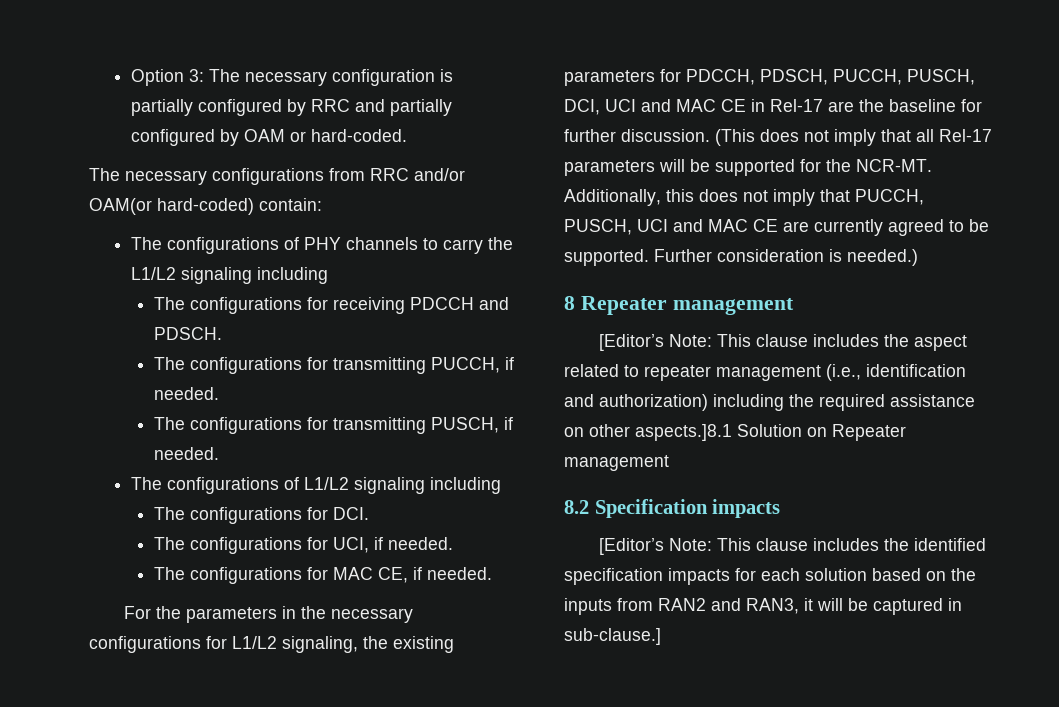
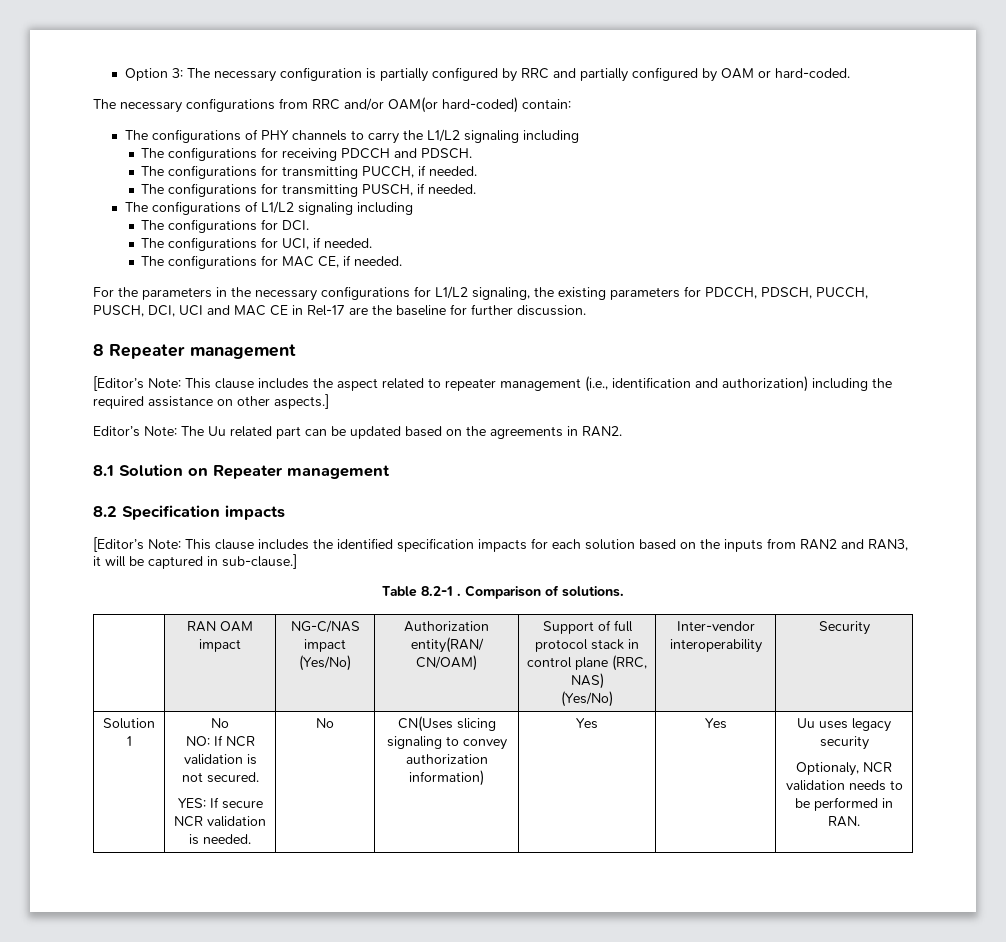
[715,129,992,146] [564,159,932,176] [564,189,924,206] [564,219,989,236] [564,249,918,266] (This does not imply that all Rel-17 parameters will be supported for the NCR-MT. Additionally, this does not imply that PUCCH, PUSCH, UCI and MAC CE are currently agreed to be supported. Further consideration is needed.) -> (586, 310) none
[635,424,732,441] aspects.]8.1 -> [274,394,329,409] [93,426,622,439] [93,465,114,476] aspects.] // Editor’s Note: The Uu related part can be updated based on the agreements in RAN2. // 8.1
(661, 636) none -> [382,585,624,599] [187,621,253,632] [199,639,241,652] [290,620,360,633] [304,639,346,652] [299,655,351,671] [404,621,489,632] [410,637,484,653] [416,655,477,671] [542,620,633,634] [535,639,639,652] [527,655,647,671] [570,673,604,689] [561,691,613,707] [676,621,755,631] [669,639,762,653] [818,621,870,635] [103,718,155,729] [126,736,132,746] [211,718,229,728] [185,735,255,747] [183,754,257,765] [181,772,259,783] [177,797,263,809] [174,816,266,827] [189,834,251,845] [316,718,334,728] [397,716,496,732] [386,736,507,750] [405,754,488,764] [409,770,484,786] [576,718,598,729] [704,718,727,729] [797,718,891,732] [819,736,869,750] [796,762,892,776] [785,780,903,791] [795,797,893,811] [828,816,860,827] // Table 8.2-1 . Comparison of solutions. // | RAN OAM impact | NG-C/NAS impact (Yes/No) | Authorization entity(RAN/ CN/OAM) | Support of full protocol stack in control plane (RRC, NAS) // (Yes/No) | Inter-vendor interoperability | Security // Solution 1 | No // NO: If NCR validation is not secured. // YES: If secure NCR validation is needed. | No | CN(Uses slicing signaling to convey authorization information) | Yes | Yes | Uu uses legacy security // Optionaly, NCR validation needs to be performed in RAN.

